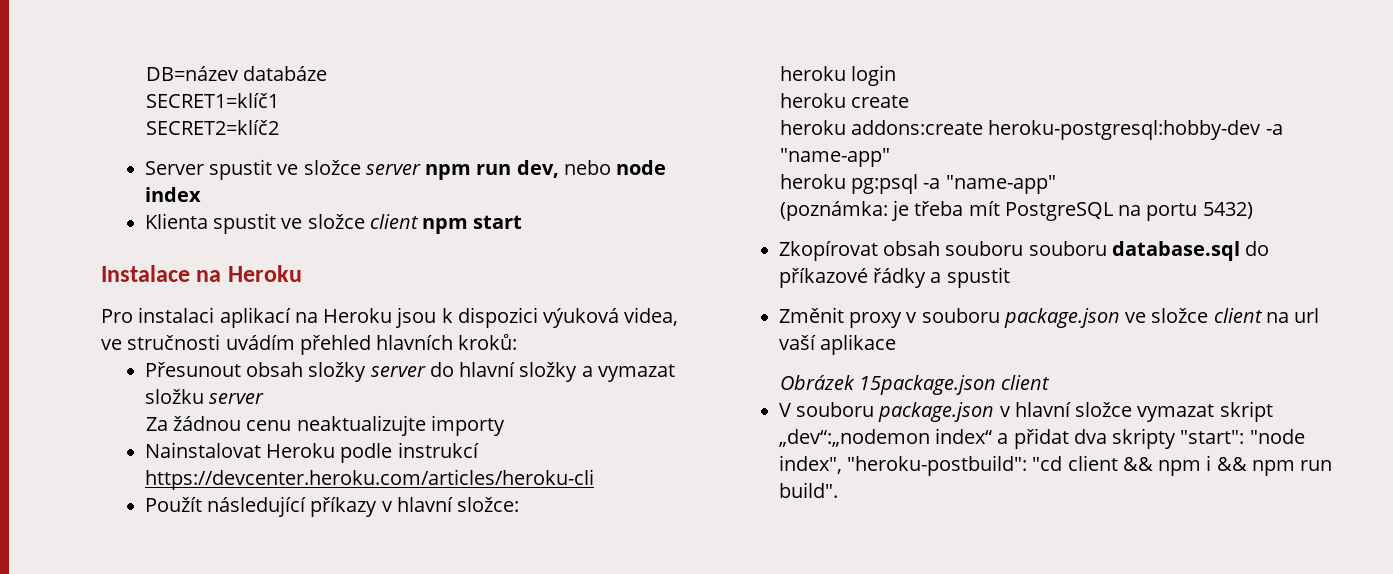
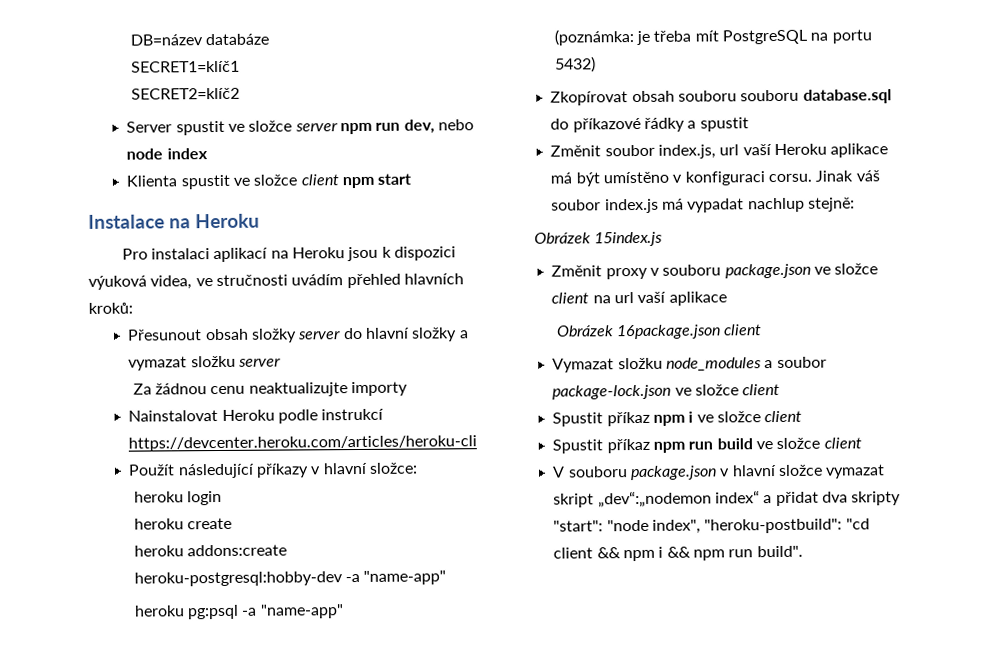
(1010, 277) none -> [550,143,889,159] [550,170,880,187] [551,197,855,214] [533,231,664,247] // Změnit soubor index.js, url vaší Heroku aplikace má být umístěno v konfiguraci corsu. Jinak váš soubor index.js má vypadat nachlup stejně: // Obrázek 15index.js
[859,375,997,395] 15package.json -> [615,324,763,340] [552,356,827,373] [552,383,781,400] [552,410,803,427] [552,437,821,454] 16package.json client // Vymazat složku node_modules a soubor package-lock.json ve složce client // Spustit příkaz npm i ve složce client // Spustit příkaz npm run build ve složce

